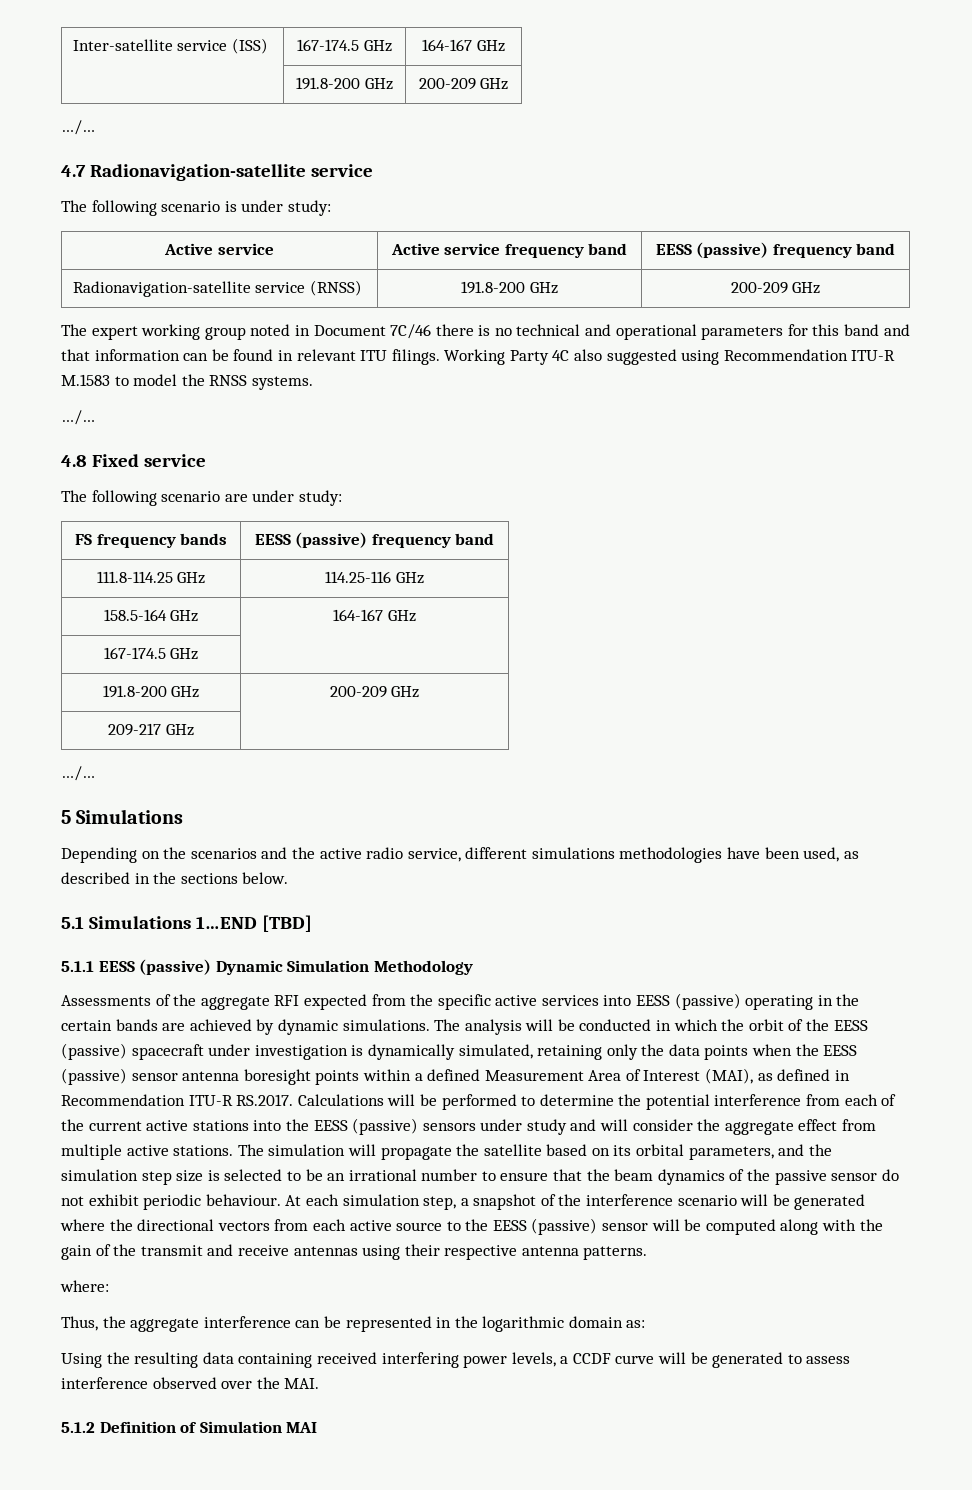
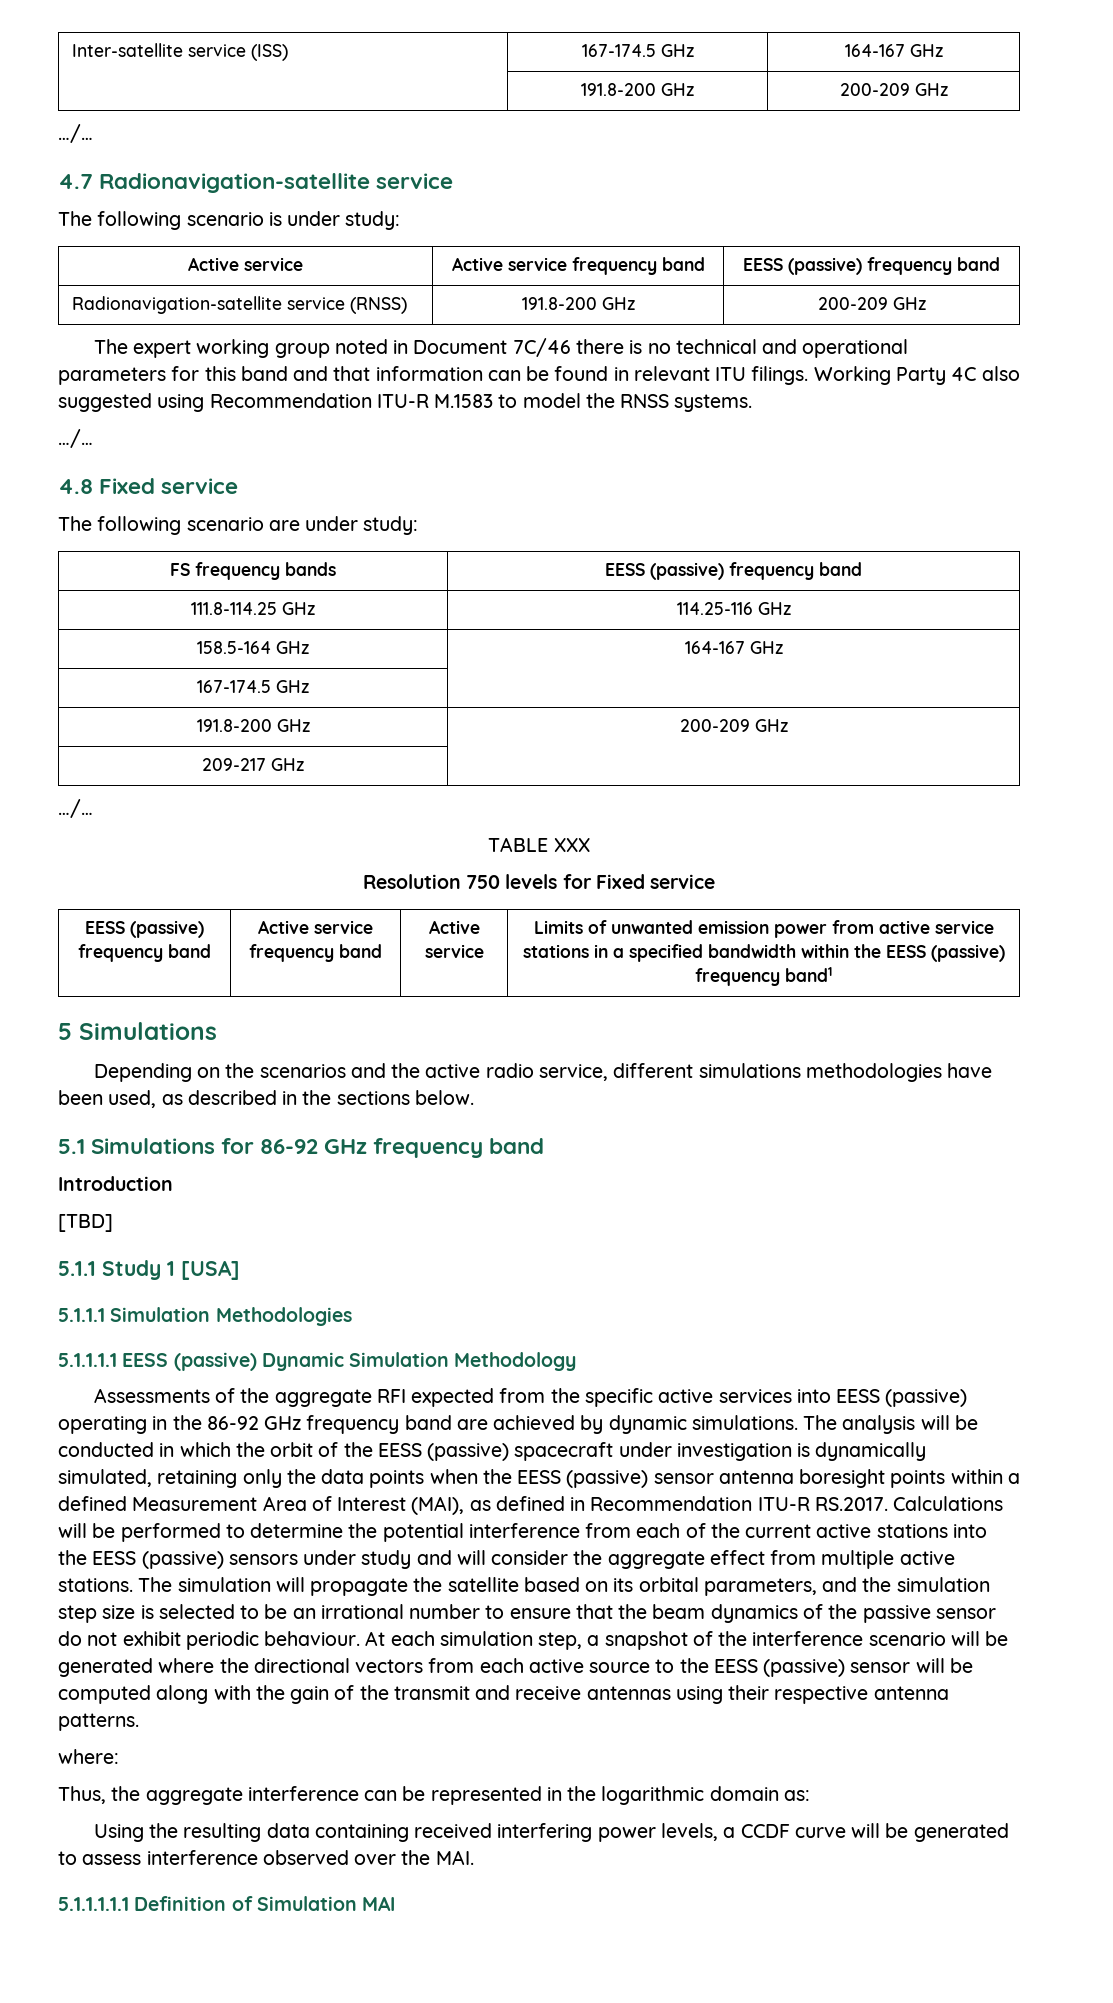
(95, 773) none -> [488,837,590,852] [362,874,716,889] [85,920,204,938] [78,944,211,962] [258,920,373,934] [249,944,382,962] [428,920,480,934] [424,944,484,958] [533,920,994,938] [522,944,1005,962] [695,967,832,986] // TABLE XXX // Resolution 750 levels for Fixed service // EESS (passive) frequency band | Active service frequency band | Active service | Limits of unwanted emission power from active service stations in a specified bandwidth within the EESS (passive) frequency band1
[195,915,312,932] [61,961,94,972] 1…END [TBD] // 5.1.1 -> [221,1138,545,1158] [58,1176,173,1191] [58,1214,113,1232] [58,1260,240,1280] [58,1307,352,1326] [58,1353,117,1367] for 86-92 GHz frequency band // Introduction // [TBD] // 5.1.1 Study 1 [USA] // 5.1.1.1 Simulation Methodologies // 5.1.1.1.1
[61,1019,158,1031] certain bands -> [206,1415,452,1434] 86-92 GHz frequency band
[61,1422,95,1433] 5.1.2 -> [58,1897,129,1911] 5.1.1.1.1.1

